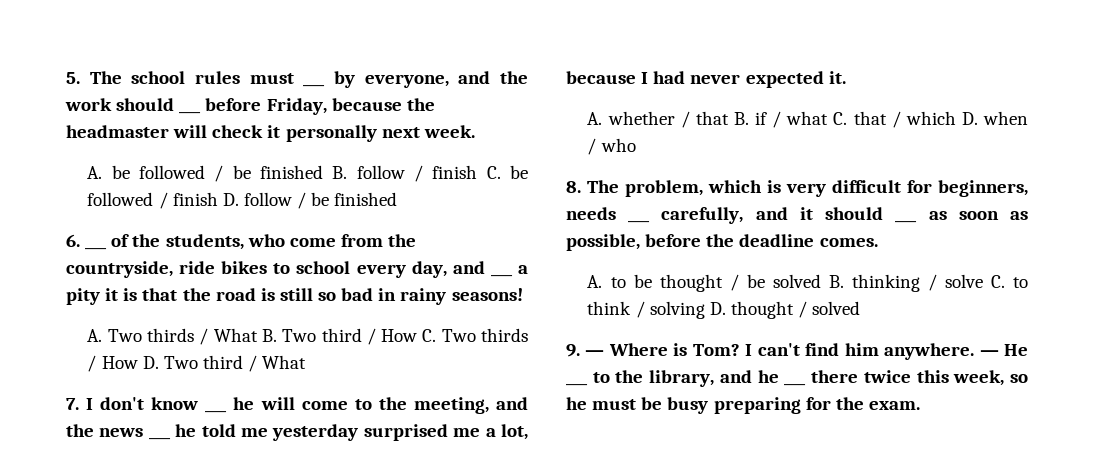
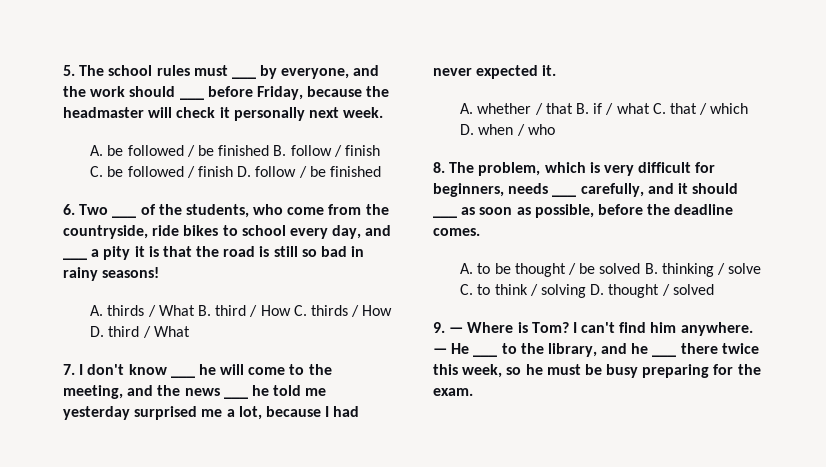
(80, 240) none -> [79,204,109,215] Two
[107,329,142,342] Two -> (104, 310) none
[282,329,317,342] Two -> (212, 310) none
[441,329,476,342] Two -> (307, 310) none
[163,356,198,369] Two -> (105, 331) none

